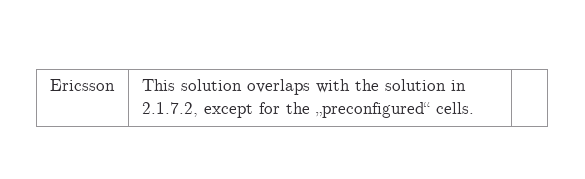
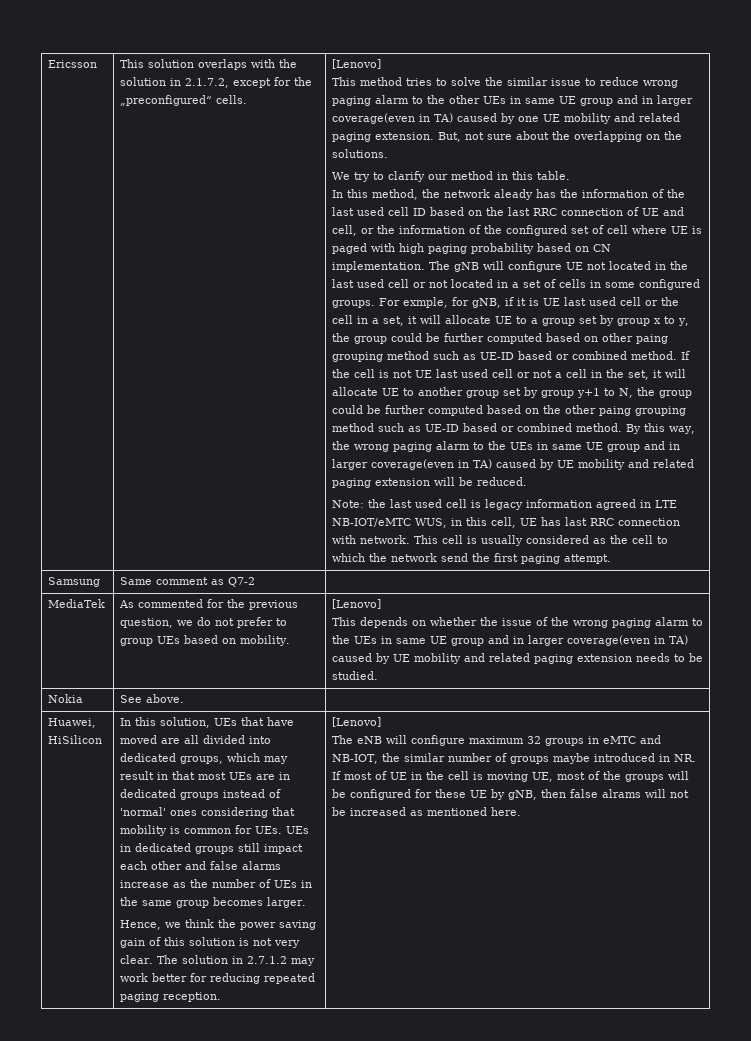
(474, 108) none -> [331,59,381,69] [331,77,678,88] [331,95,693,106] [331,113,680,124] [331,131,682,142] [331,149,388,158] [331,171,570,182] [331,189,685,200] [331,207,684,216] [331,225,702,236] [331,243,611,254] [331,261,688,272] [331,279,700,290] [331,297,679,308] [331,315,689,326] [331,333,668,344] [331,351,690,362] [331,369,686,380] [331,387,692,398] [331,405,686,416] [331,423,695,434] [331,441,680,452] [331,459,694,470] [331,477,527,488] [331,499,677,510] [331,517,680,528] [331,535,668,546] [331,553,611,564] [47,577,100,587] [119,577,255,587] [47,599,105,608] [118,599,298,610] [119,617,287,628] [119,635,290,646] [331,599,381,609] [331,617,703,628] [331,635,688,646] [331,653,703,664] [331,671,378,680] [47,694,83,703] [119,694,184,703] [47,718,96,728] [47,735,102,744] [119,717,294,728] [119,735,271,744] [119,753,288,764] [119,771,290,780] [119,789,281,800] [119,807,295,818] [119,825,309,836] [119,843,303,854] [119,861,281,870] [119,879,312,888] [119,897,306,908] [119,919,316,930] [119,937,300,948] [119,955,315,966] [119,973,315,984] [119,992,221,1002] [331,717,381,727] [331,735,661,746] [331,753,696,764] [331,771,689,782] [331,789,689,800] [331,807,521,816] [Lenovo] // This method tries to solve the similar issue to reduce wrong paging alarm to the other UEs in same UE group and in larger coverage(even in TA) caused by one UE mobility and related paging extension. But, not sure about the overlapping on the solutions. // We try to clarify our method in this table. // In this method, the network aleady has the information of the last used cell ID based on the last RRC connection of UE and cell, or the information of the configured set of cell where UE is paged with high paging probability based on CN implementation. The gNB will configure UE not located in the last used cell or not located in a set of cells in some configured groups. For exmple, for gNB, if it is UE last used cell or the cell in a set, it will allocate UE to a group set by group x to y, the group could be further computed based on other paing grouping method such as UE-ID based or combined method. If the cell is not UE last used cell or not a cell in the set, it will allocate UE to another group set by group y+1 to N, the group could be further computed based on the other paing grouping method such as UE-ID based or combined method. By this way, the wrong paging alarm to the UEs in same UE group and in larger coverage(even in TA) caused by UE mobility and related paging extension will be reduced. // Note: the last used cell is legacy information agreed in LTE NB-IOT/eMTC WUS, in this cell, UE has last RRC connection with network. This cell is usually considered as the cell to which the network send the first paging attempt. // Samsung | Same comment as Q7-2 | // MediaTek | As commented for the previous question, we do not prefer to group UEs based on mobility. | [Lenovo] // This depends on whether the issue of the wrong paging alarm to the UEs in same UE group and in larger coverage(even in TA) caused by UE mobility and related paging extension needs to be studied. // Nokia | See above. | // Huawei, HiSilicon | In this solution, UEs that have moved are all divided into dedicated groups, which may result in that most UEs are in dedicated groups instead of 'normal' ones considering that mobility is common for UEs. UEs in dedicated groups still impact each other and false alarms increase as the number of UEs in the same group becomes larger. // Hence, we think the power saving gain of this solution is not very clear. The solution in 2.7.1.2 may work better for reducing repeated paging reception. | [Lenovo] // The eNB will configure maximum 32 groups in eMTC and NB-IOT, the similar number of groups maybe introduced in NR. If most of UE in the cell is moving UE, most of the groups will be configured for these UE by gNB, then false alrams will not be increased as mentioned here.

